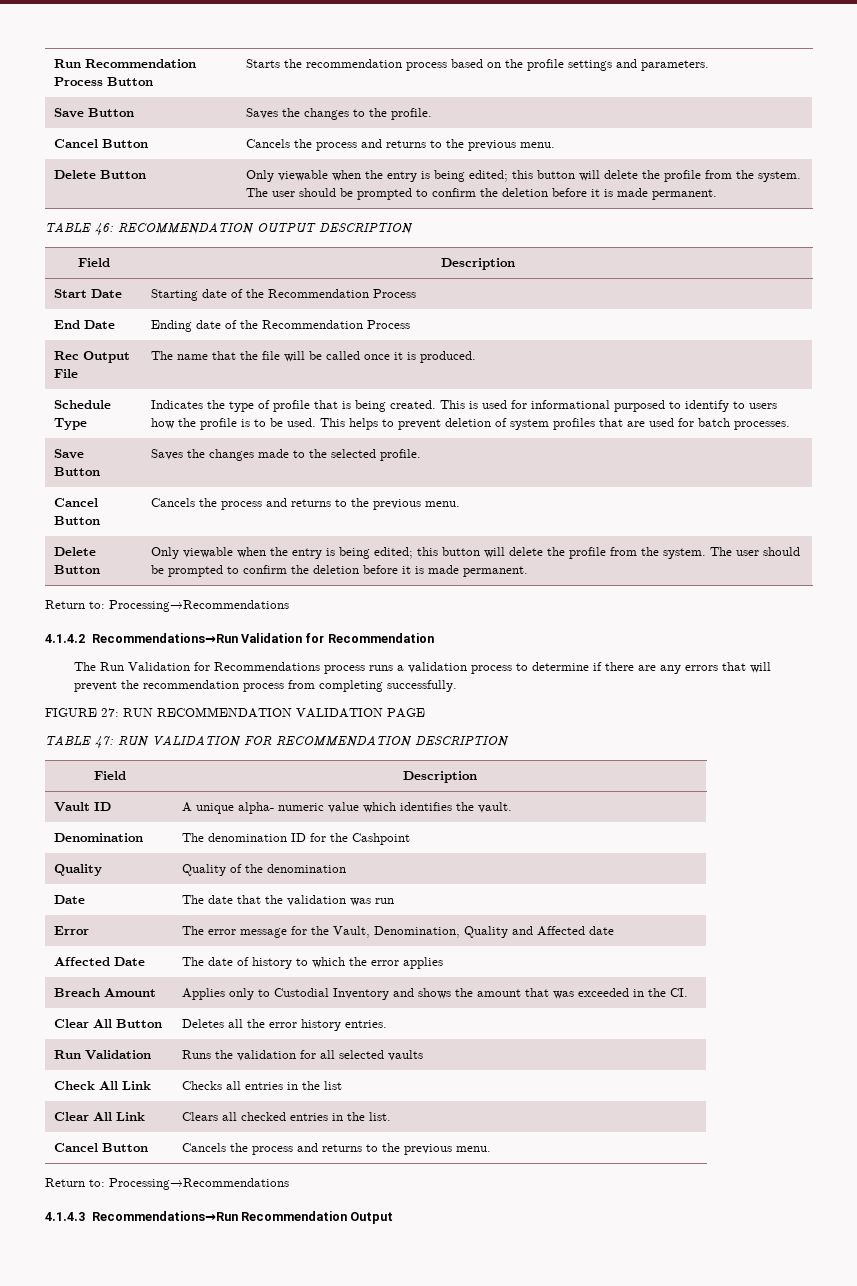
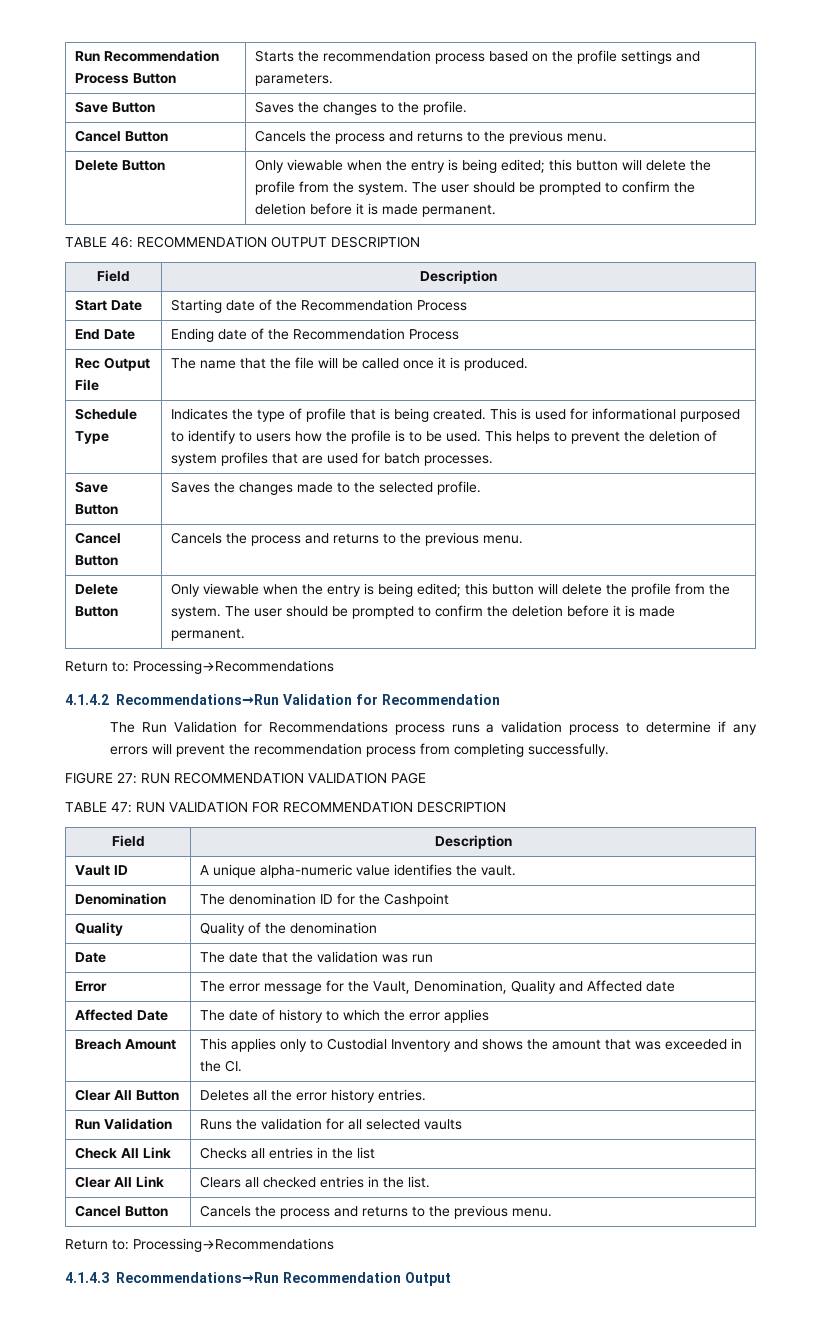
(442, 424) none -> [624,431,646,442] the
[605,662,657,671] there are -> (727, 726) none
[722,662,747,671] that -> (148, 750) none
[238,802,397,814] alpha- numeric value which -> [260,864,391,878] alpha-numeric value
[182,988,226,1000] Applies -> [200,1038,277,1052] This applies

